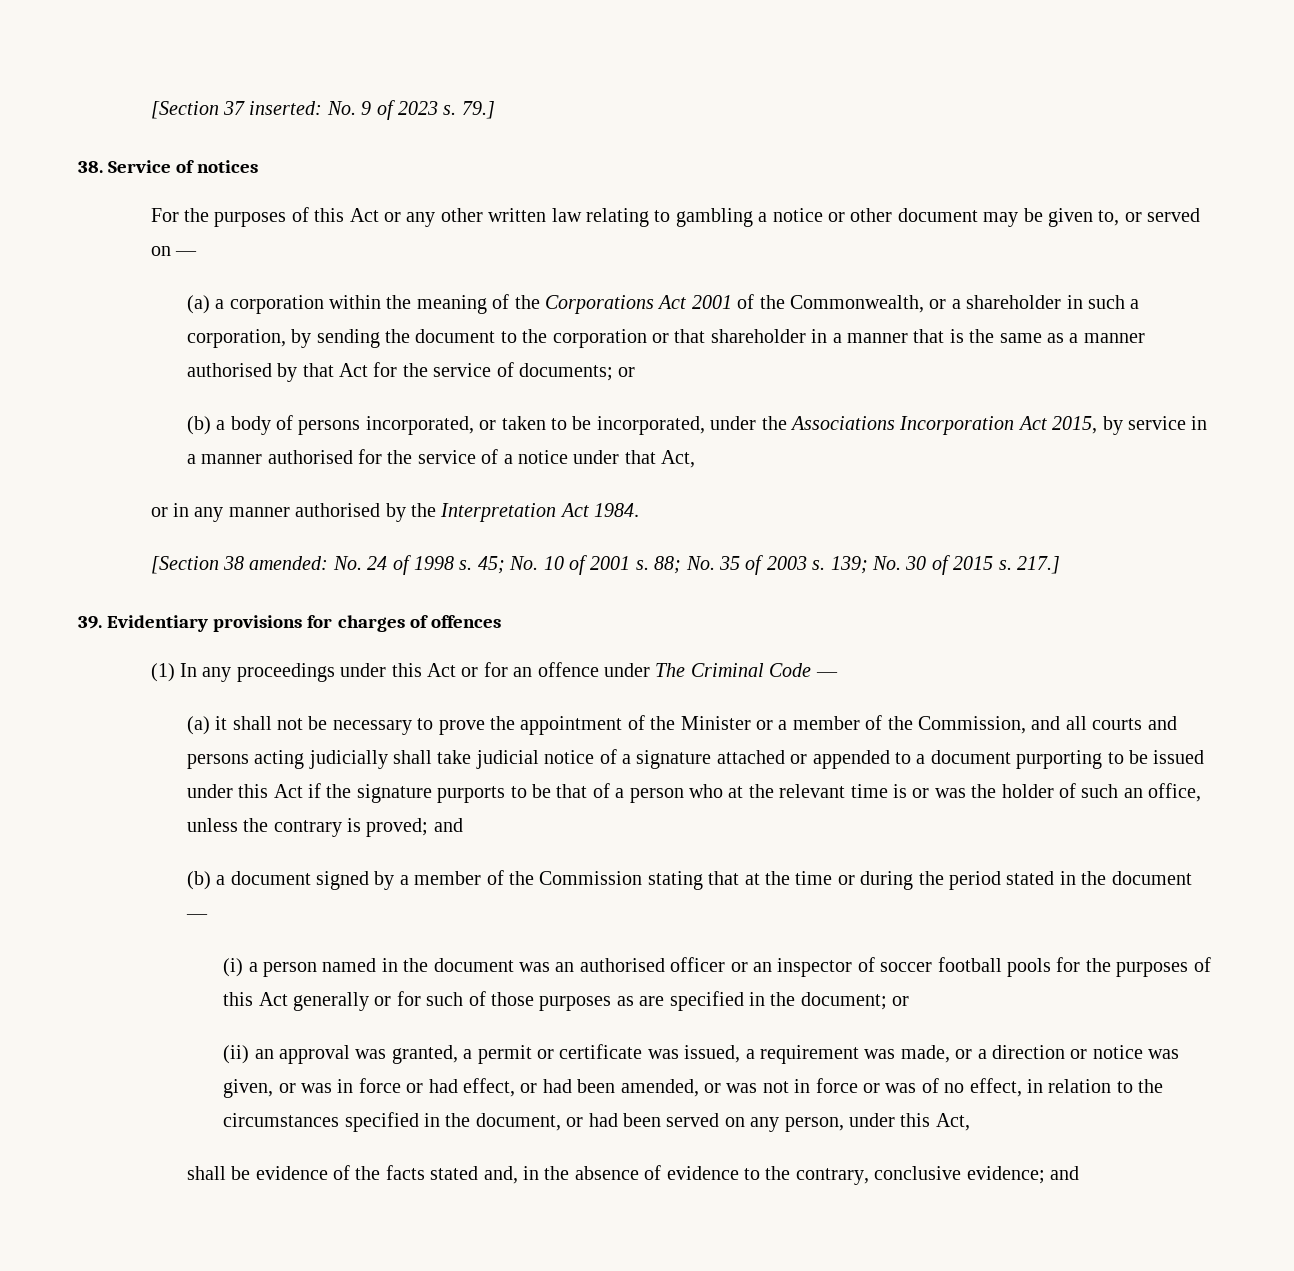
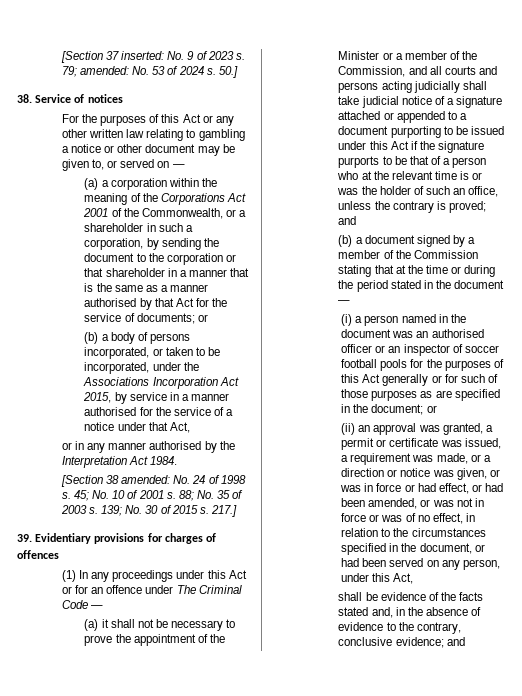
[461,101,495,119] 79.] -> [61,66,238,78] 79; amended: No. 53 of 2024 s. 50.]

